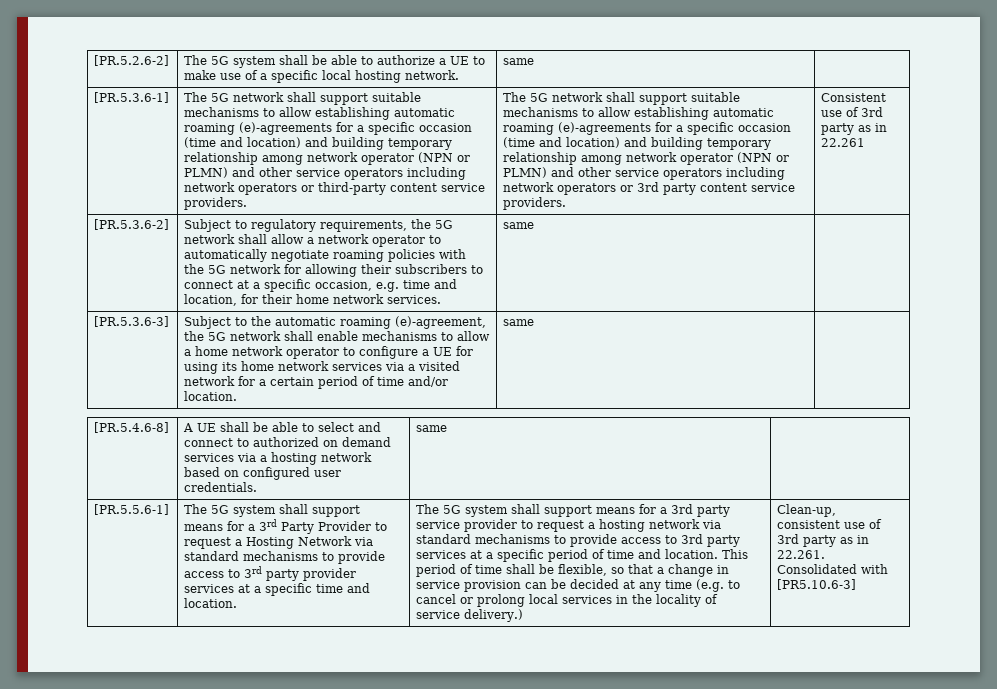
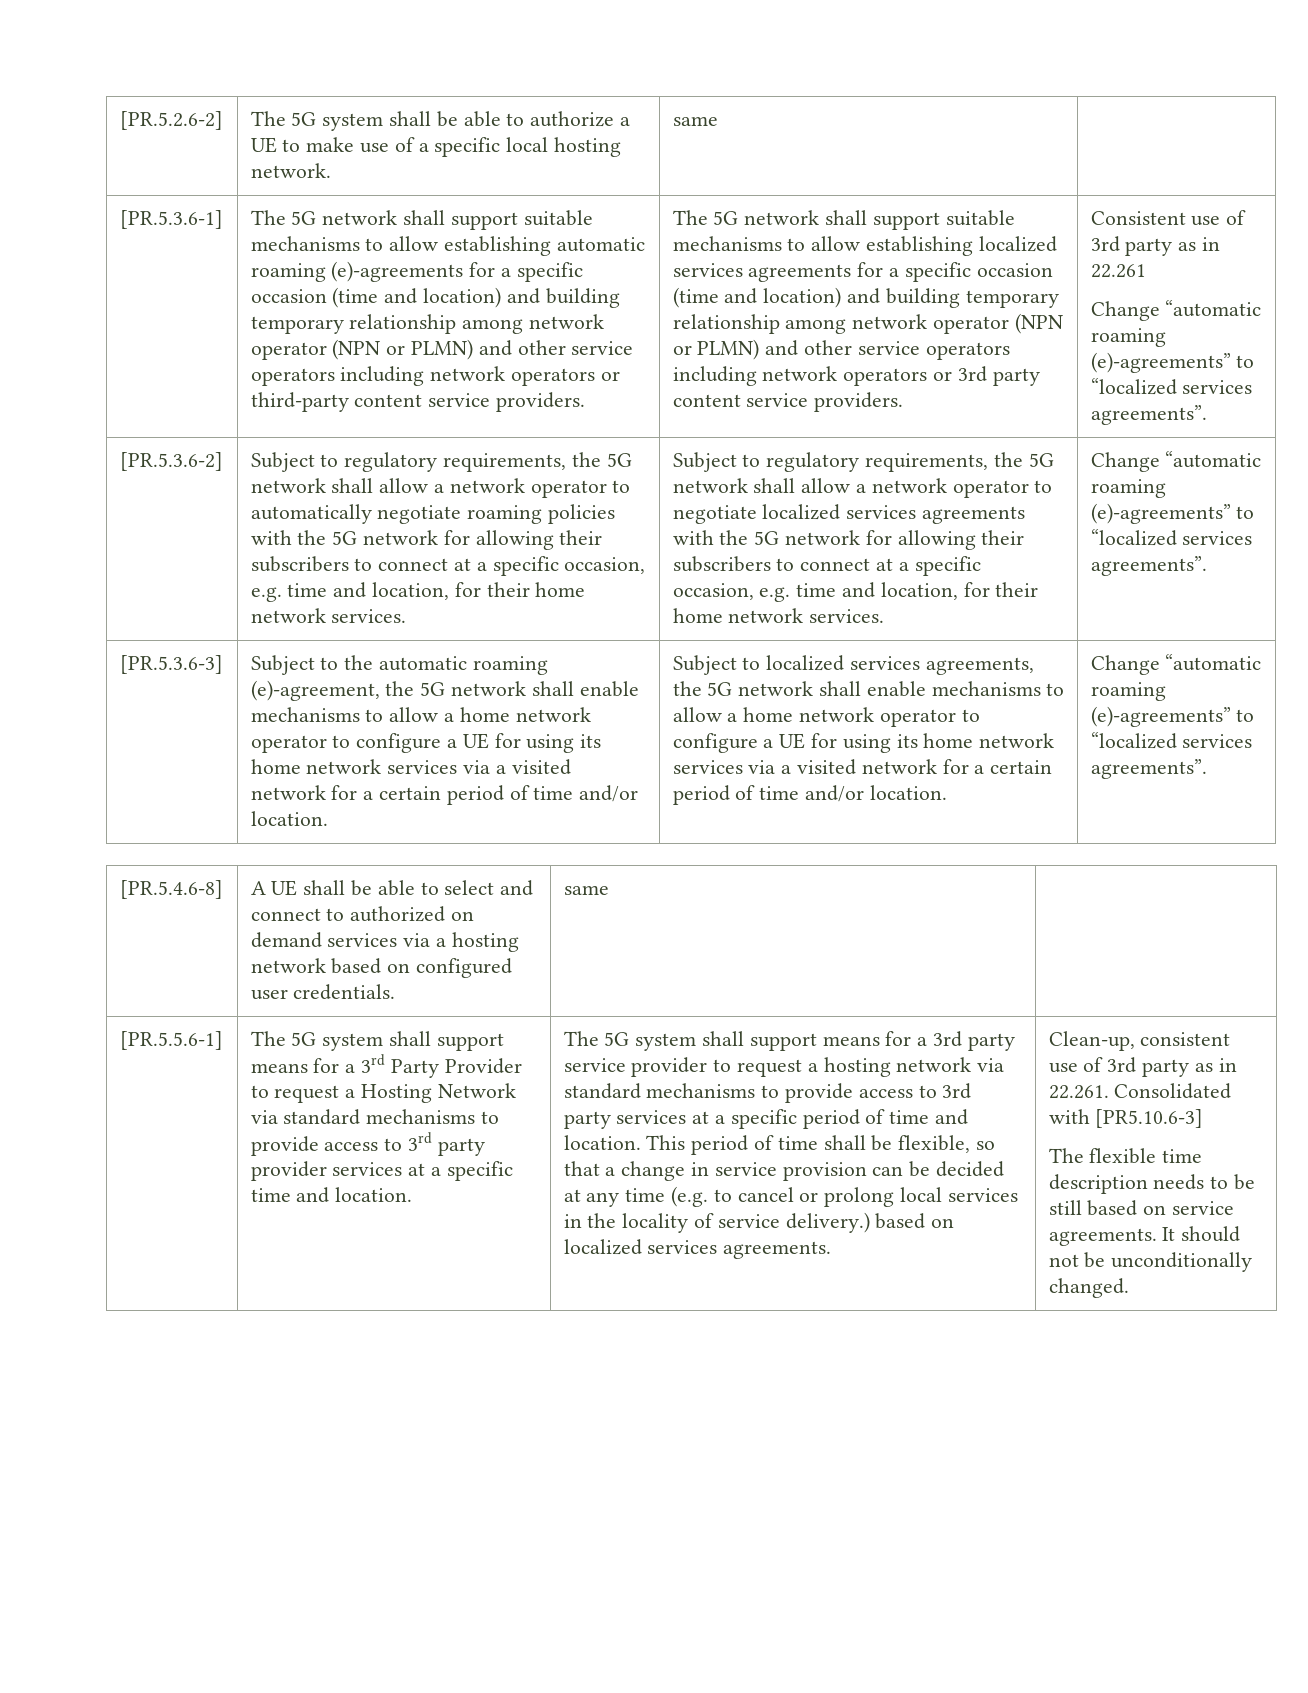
[713,108,775,117] [503,122,652,135] automatic roaming (e)-agreements -> [978,236,1057,252] [672,263,852,282] localized services agreements
(866, 142) none -> [1090,300,1262,321] [1090,328,1166,347] [1090,352,1255,373] [1090,378,1253,395] [1090,405,1207,425] // Change “automatic roaming (e)-agreements” to “localized services agreements”.
[503,222,535,229] same | -> [672,452,1054,472] [672,478,1053,498] [672,504,1025,524] [672,530,1025,550] [672,556,981,576] [672,582,1039,602] [672,608,885,623] [1090,451,1262,472] [1090,479,1166,498] [1090,503,1255,524] [1090,529,1253,546] [1090,556,1207,576] Subject to regulatory requirements, the 5G network shall allow a network operator to negotiate localized services agreements with the 5G network for allowing their subscribers to connect at a specific occasion, e.g. time and location, for their home network services. | Change “automatic roaming (e)-agreements” to “localized services agreements”.
[503,319,535,326] same | -> [672,655,1034,675] [672,681,1065,697] [672,707,980,727] [672,733,1055,753] [672,759,1053,775] [672,785,947,805] [1090,654,1262,675] [1090,682,1166,701] [1090,706,1255,727] [1090,732,1253,749] [1090,759,1207,779] Subject to localized services agreements, the 5G network shall enable mechanisms to allow a home network operator to configure a UE for using its home network services via a visited network for a certain period of time and/or location. | Change “automatic roaming (e)-agreements” to “localized services agreements”.
(524, 615) none -> [875,1213,955,1229] [563,1239,832,1259] based on localized services agreements.
(857, 584) none -> [1048,1148,1203,1164] [1048,1174,1255,1194] [1048,1200,1234,1216] [1048,1226,1241,1246] [1048,1252,1253,1272] [1048,1278,1129,1298] // The flexible time description needs to be still based on service agreements. It should not be unconditionally changed.

